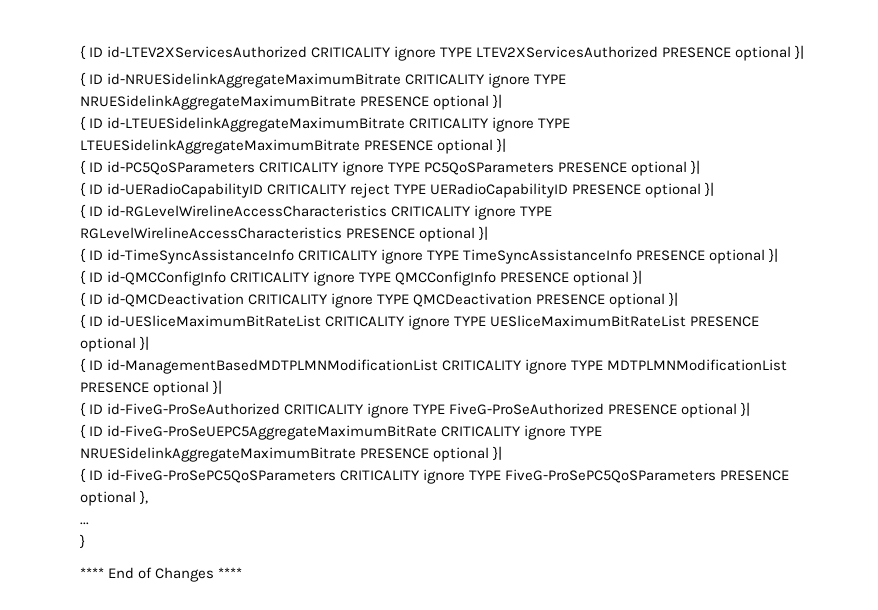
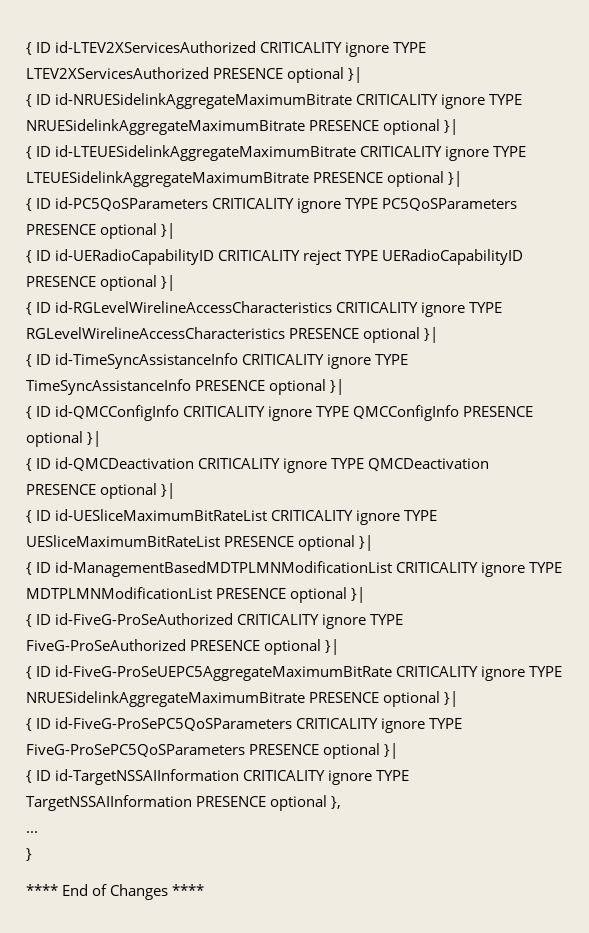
(136, 498) none -> [384,743,399,759] [26,769,410,785] [26,795,328,811] }| // { ID id-TargetNSSAIInformation CRITICALITY ignore TYPE TargetNSSAIInformation PRESENCE optional

